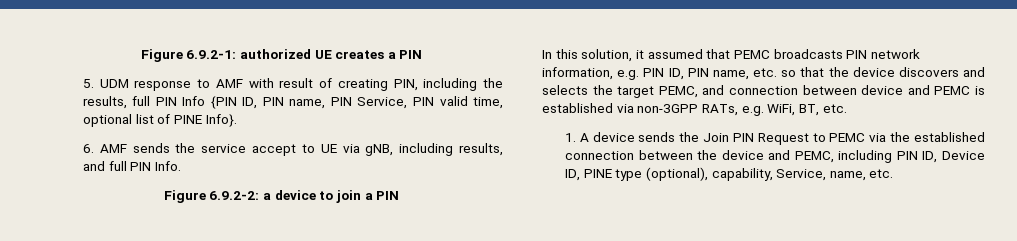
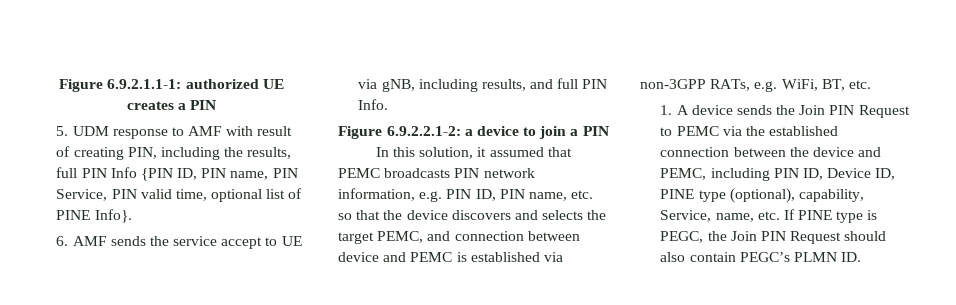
[140,49,237,62] Figure 6.9.2-1: -> [59,79,182,92] Figure 6.9.2.1.1-1:
[209,191,260,200] 6.9.2-2: -> [386,126,461,136] 6.9.2.2.1-2:
(894, 173) none -> [783,209,878,223] [660,231,887,244] [660,252,862,262] If PINE type is PEGC, the Join PIN Request should also contain PEGC’s PLMN ID.

